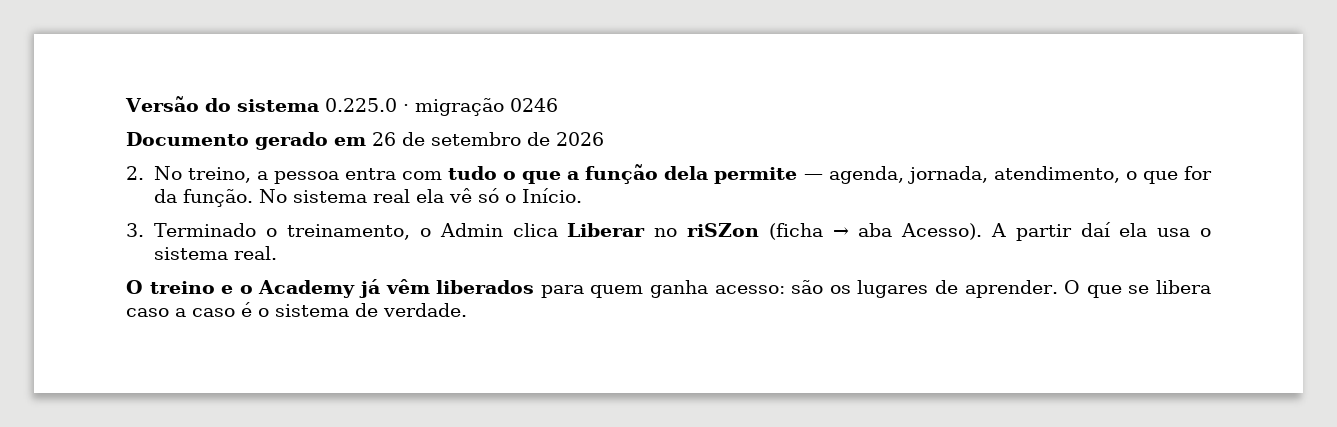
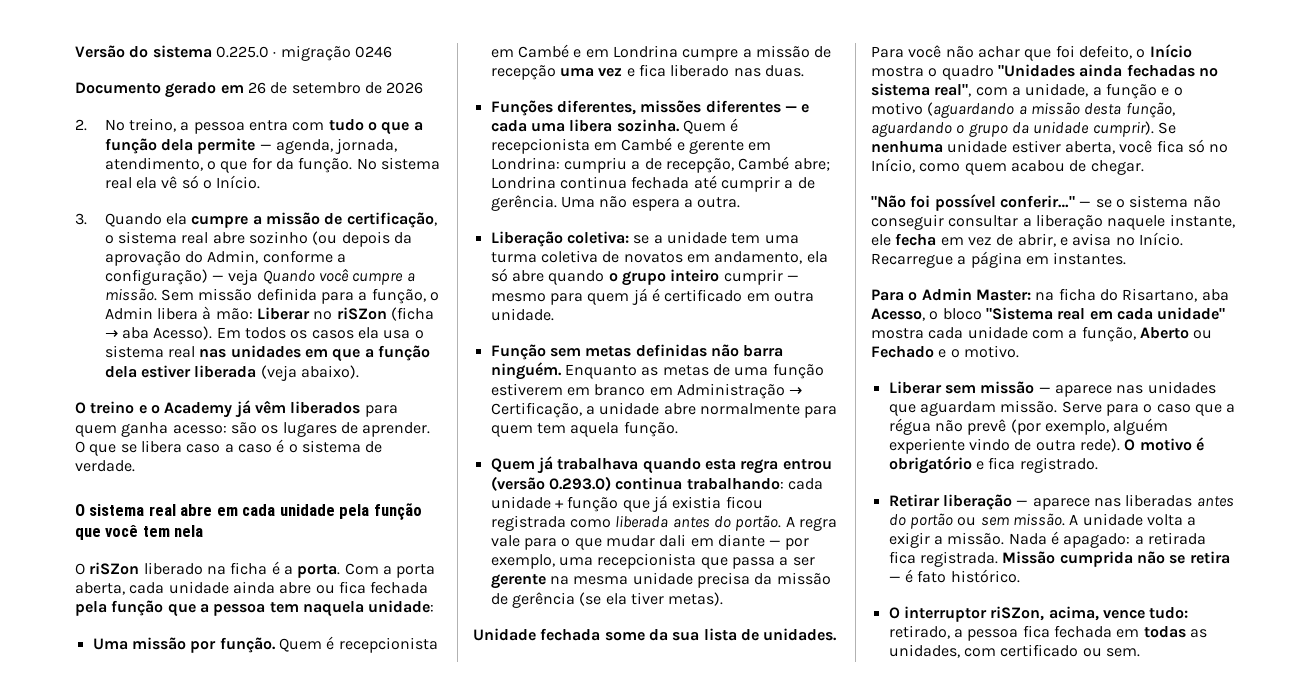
[153,223,558,240] Terminado o treinamento, o Admin clica -> [104,212,437,228] [104,231,412,247] [104,250,347,266] [104,268,415,285] [104,288,439,304] [104,306,253,320] Quando ela cumpre a missão de certificação, o sistema real abre sozinho (ou depois da aprovação do Admin, conforme a configuração) — veja Quando você cumpre a missão. Sem missão definida para a função, o Admin libera à mão:
[990,222,1211,241] [153,246,277,260] A partir daí ela usa o sistema real. -> [216,327,424,339] [104,345,430,362] [104,365,360,381] Em todos os casos ela usa o sistema real nas unidades em que a função dela estiver liberada (veja abaixo).
(467, 310) none -> [75,503,422,520] [75,525,204,540] [75,561,436,578] [75,581,429,595] [75,600,435,617] [92,636,438,653] [490,44,832,61] [490,64,804,80] [490,100,810,116] [490,118,739,134] [490,137,772,154] [490,156,830,173] [490,175,815,192] [490,195,741,211] [490,231,799,247] [490,250,828,264] [490,268,799,286] [490,288,814,305] [490,308,554,321] [490,344,784,360] [490,362,824,380] [490,383,803,399] [490,402,838,418] [490,421,678,437] [490,456,832,474] [490,476,823,491] [490,495,763,512] [490,515,837,531] [490,534,810,550] [490,553,815,569] [490,572,831,589] [490,592,724,608] [473,628,838,641] [871,44,1192,61] [871,64,1218,80] [871,83,1183,99] [871,102,1175,118] [871,121,1176,137] [871,139,1229,154] [871,158,1144,175] [871,194,1221,211] [871,214,1235,230] [871,232,1183,247] [871,251,1127,268] [871,288,1229,302] [871,307,1226,321] [871,326,1213,342] [871,345,1019,358] [888,381,1216,397] [888,400,1236,416] [888,418,1169,435] [888,437,1204,454] [888,456,1098,474] [888,494,1234,510] [888,513,1197,529] [888,531,1206,548] [888,551,1230,567] [888,569,1020,583] [888,606,1189,622] [888,625,1207,641] [888,644,1140,658] // O sistema real abre em cada unidade pela função que você tem nela // O riSZon liberado na ficha é a porta. Com a porta aberta, cada unidade ainda abre ou fica fechada pela função que a pessoa tem naquela unidade: // Uma missão por função. Quem é recepcionista em Cambé e em Londrina cumpre a missão de recepção uma vez e fica liberado nas duas. // Funções diferentes, missões diferentes — e cada uma libera sozinha. Quem é recepcionista em Cambé e gerente em Londrina: cumpriu a de recepção, Cambé abre; Londrina continua fechada até cumprir a de gerência. Uma não espera a outra. // Liberação coletiva: se a unidade tem uma turma coletiva de novatos em andamento, ela só abre quando o grupo inteiro cumprir — mesmo para quem já é certificado em outra unidade. // Função sem metas definidas não barra ninguém. Enquanto as metas de uma função estiverem em branco em Administração → Certificação, a unidade abre normalmente para quem tem aquela função. // Quem já trabalhava quando esta regra entrou (versão 0.293.0) continua trabalhando: cada unidade + função que já existia ficou registrada como liberada antes do portão. A regra vale para o que mudar dali em diante — por exemplo, uma recepcionista que passa a ser gerente na mesma unidade precisa da missão de gerência (se ela tiver metas). // Unidade fechada some da sua lista de unidades. Para você não achar que foi defeito, o Início mostra o quadro "Unidades ainda fechadas no sistema real", com a unidade, a função e o motivo (aguardando a missão desta função, aguardando o grupo da unidade cumprir). Se nenhuma unidade estiver aberta, você fica só no Início, como quem acabou de chegar. // "Não foi possível conferir…" — se o sistema não conseguir consultar a liberação naquele instante, ele fecha em vez de abrir, e avisa no Início. Recarregue a página em instantes. // Para o Admin Master: na ficha do Risartano, aba Acesso, o bloco "Sistema real em cada unidade" mostra cada unidade com a função, Aberto ou Fechado e o motivo. // Liberar sem missão — aparece nas unidades que aguardam missão. Serve para o caso que a régua não prevê (por exemplo, alguém experiente vindo de outra rede). O motivo é obrigatório e fica registrado. // Retirar liberação — aparece nas liberadas antes do portão ou sem missão. A unidade volta a exigir a missão. Nada é apagado: a retirada fica registrada. Missão cumprida não se retira — é fato histórico. // O interruptor riSZon, acima, vence tudo: retirado, a pessoa fica fechada em todas as unidades, com certificado ou sem.

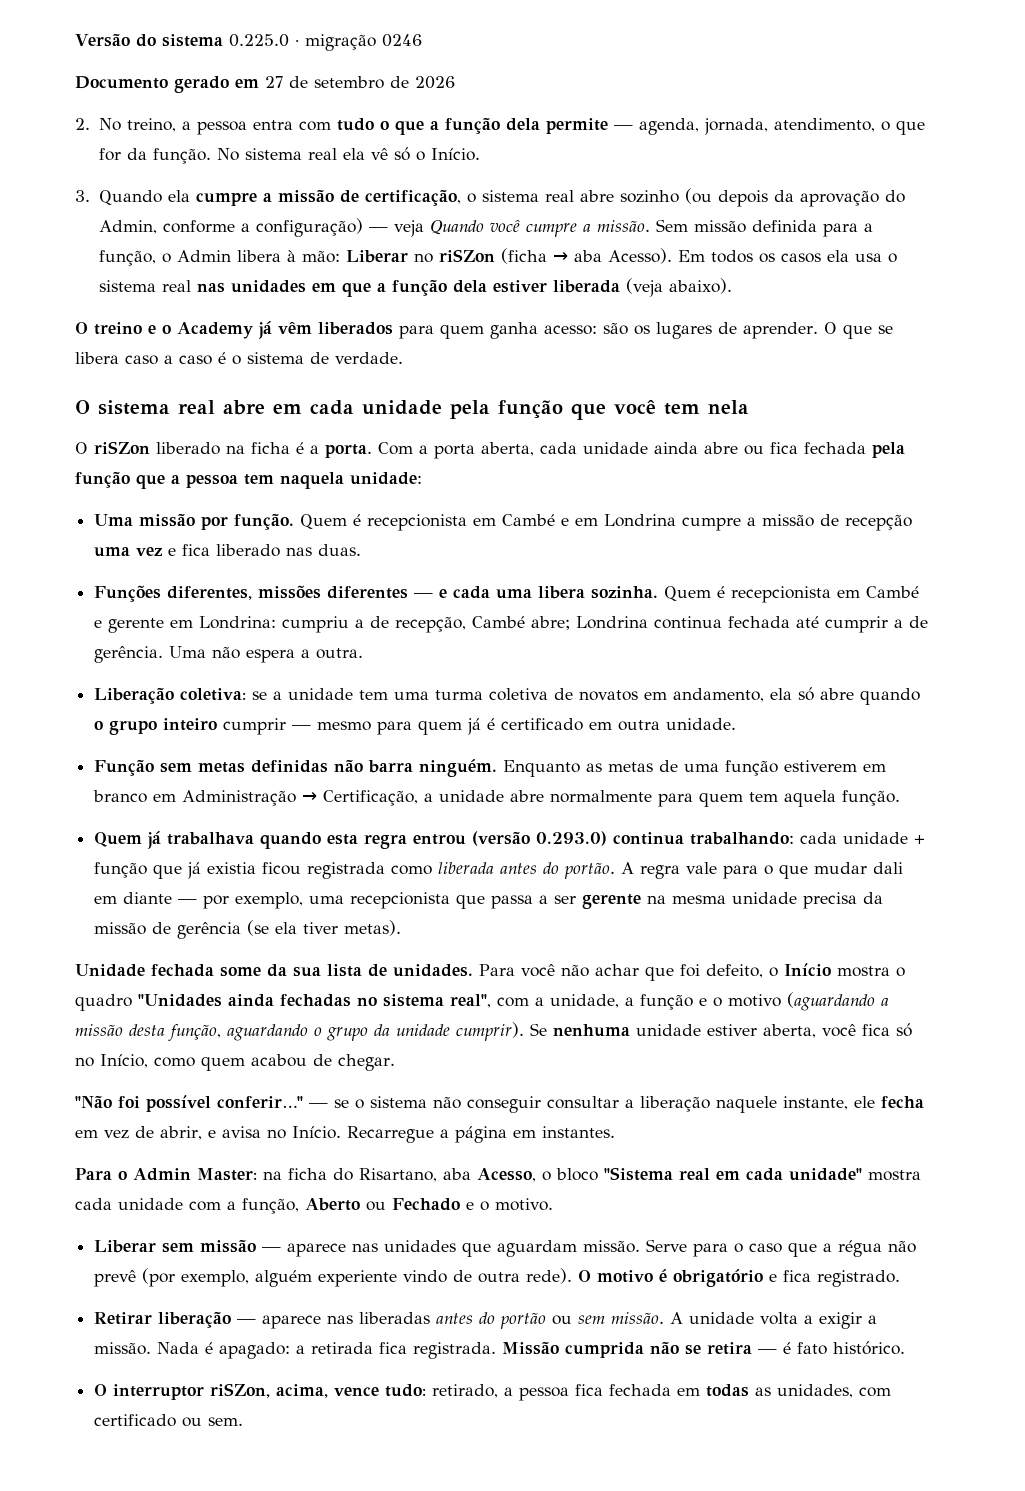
[247,82,266,94] 26 -> [265,76,283,88] 27

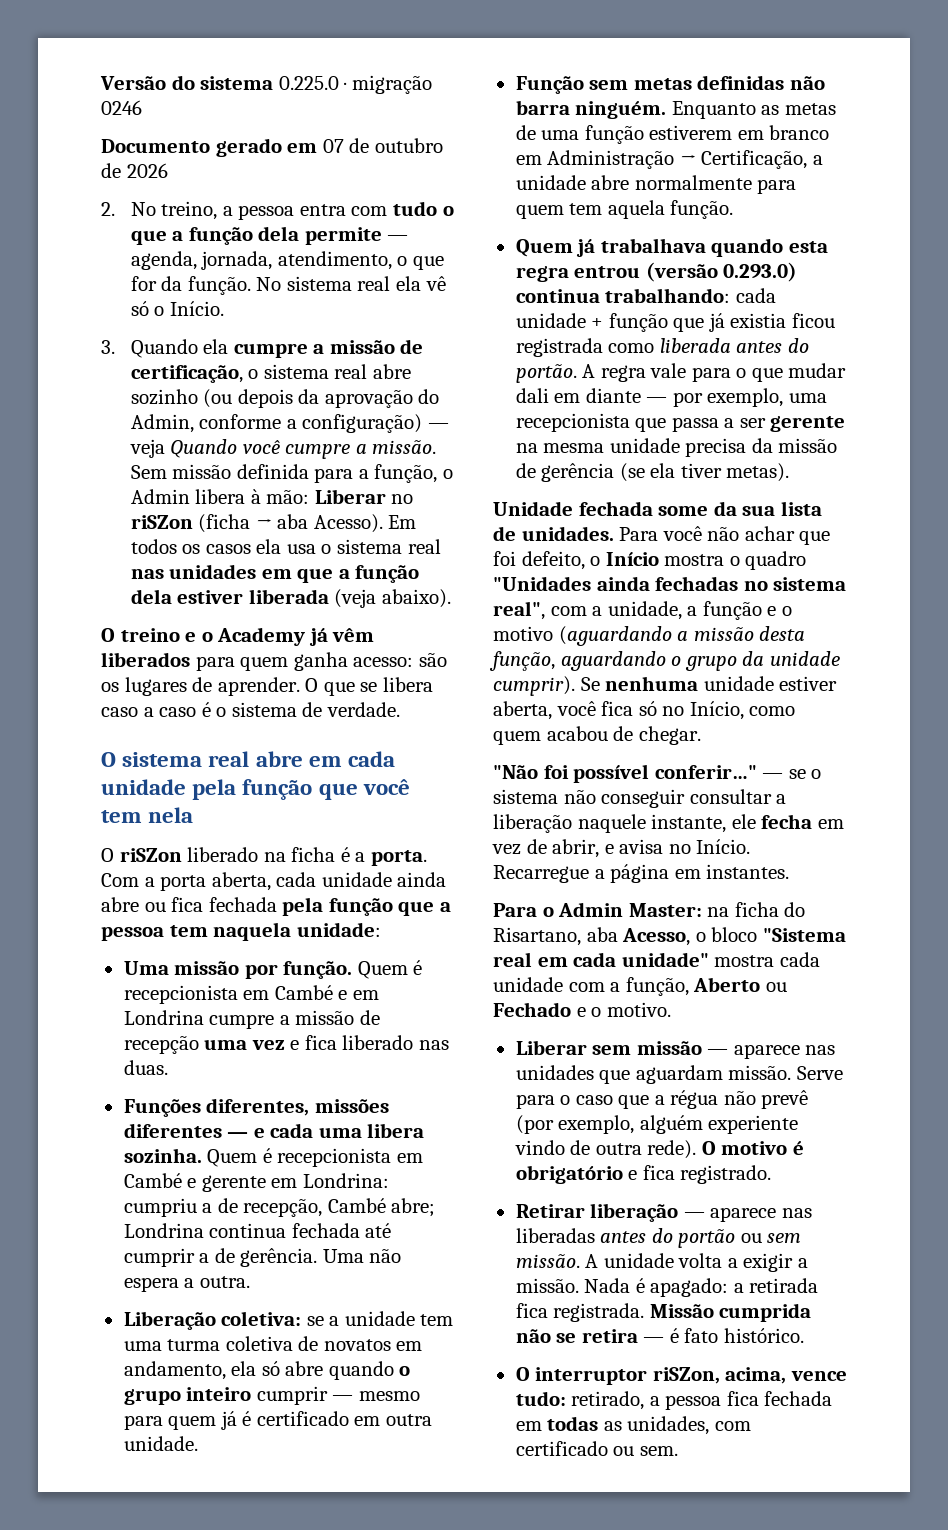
[265,76,384,89] 27 de setembro -> [322,138,443,153] 07 de outubro

